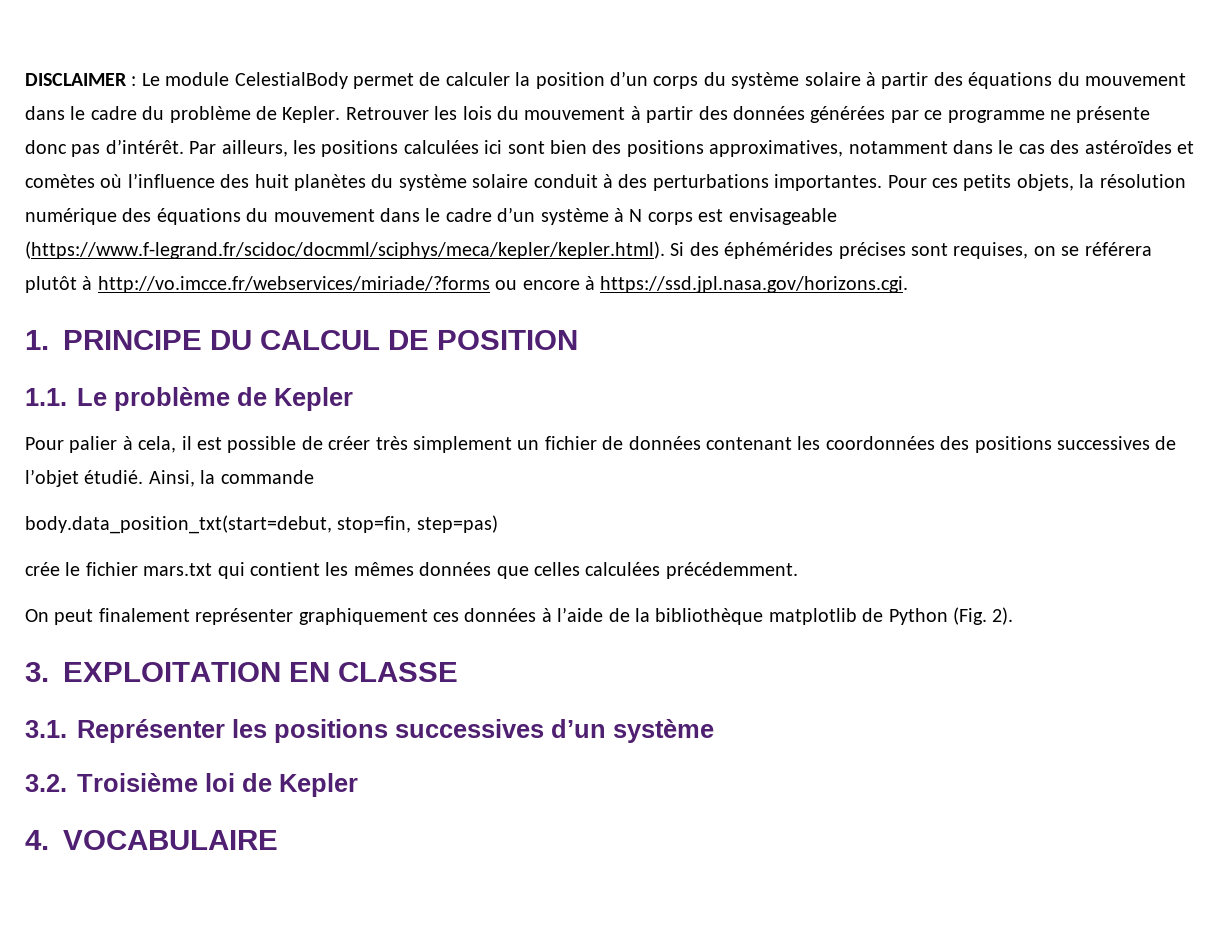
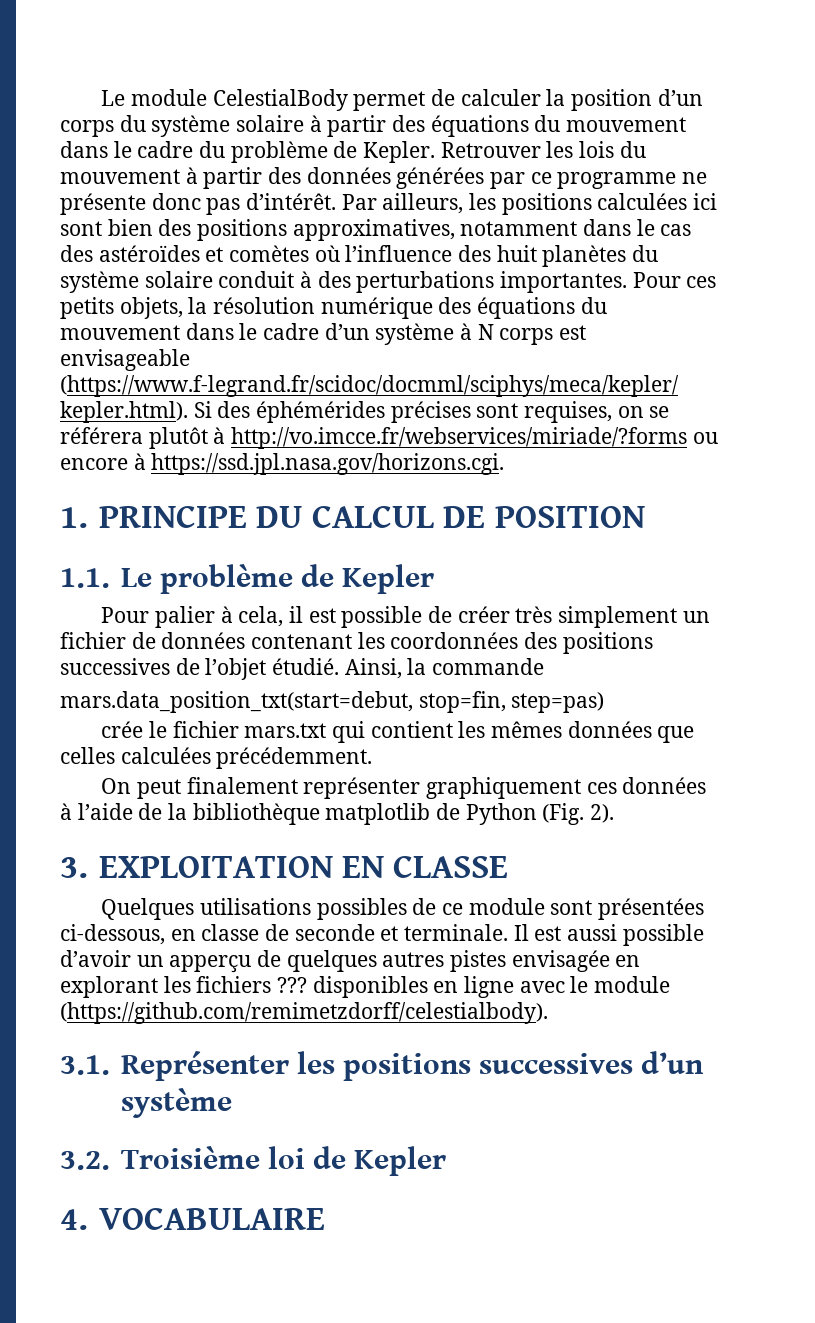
[25,73,137,86] DISCLAIMER : -> (101, 98) none
[25,515,332,534] body.data_position_txt(start=debut, -> [60,691,413,713] mars.data_position_txt(start=debut,
(458, 672) none -> [101,898,704,920] [60,924,704,946] [60,950,641,973] [60,976,671,998] [60,1002,548,1024] // Quelques utilisations possibles de ce module sont présentées ci-dessous, en classe de seconde et terminale. Il est aussi possible d’avoir un apperçu de quelques autres pistes envisagée en explorant les fichiers ??? disponibles en ligne avec le module (https://github.com/remimetzdorff/celestialbody).

